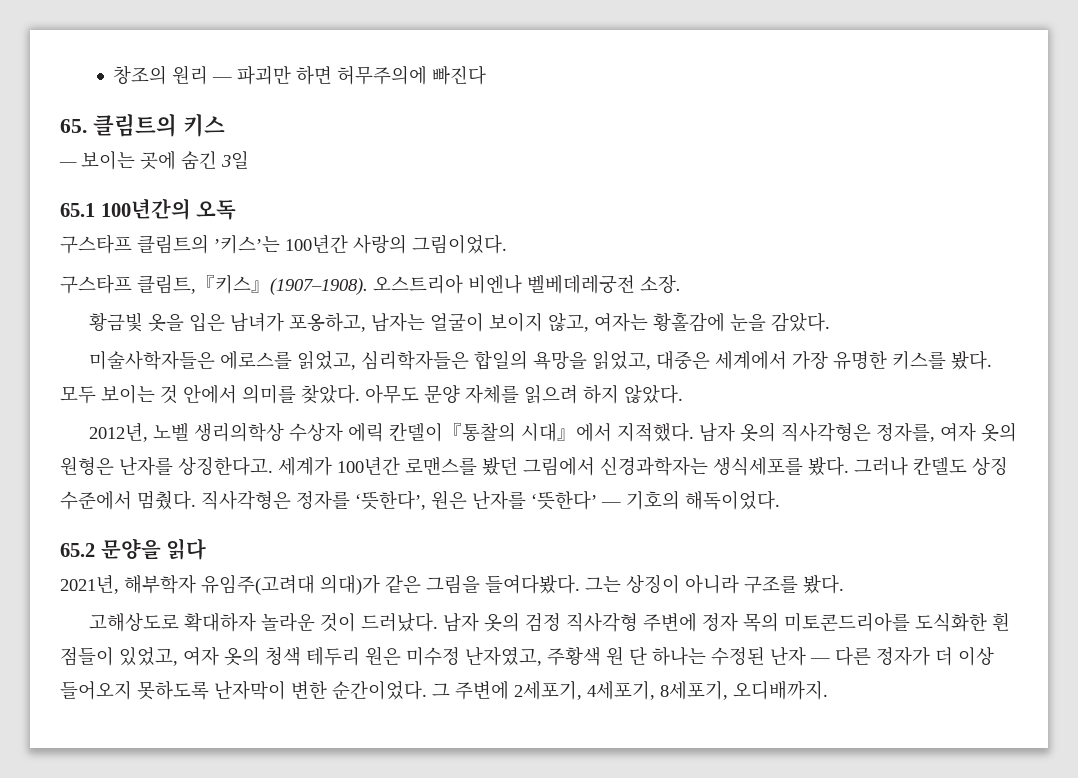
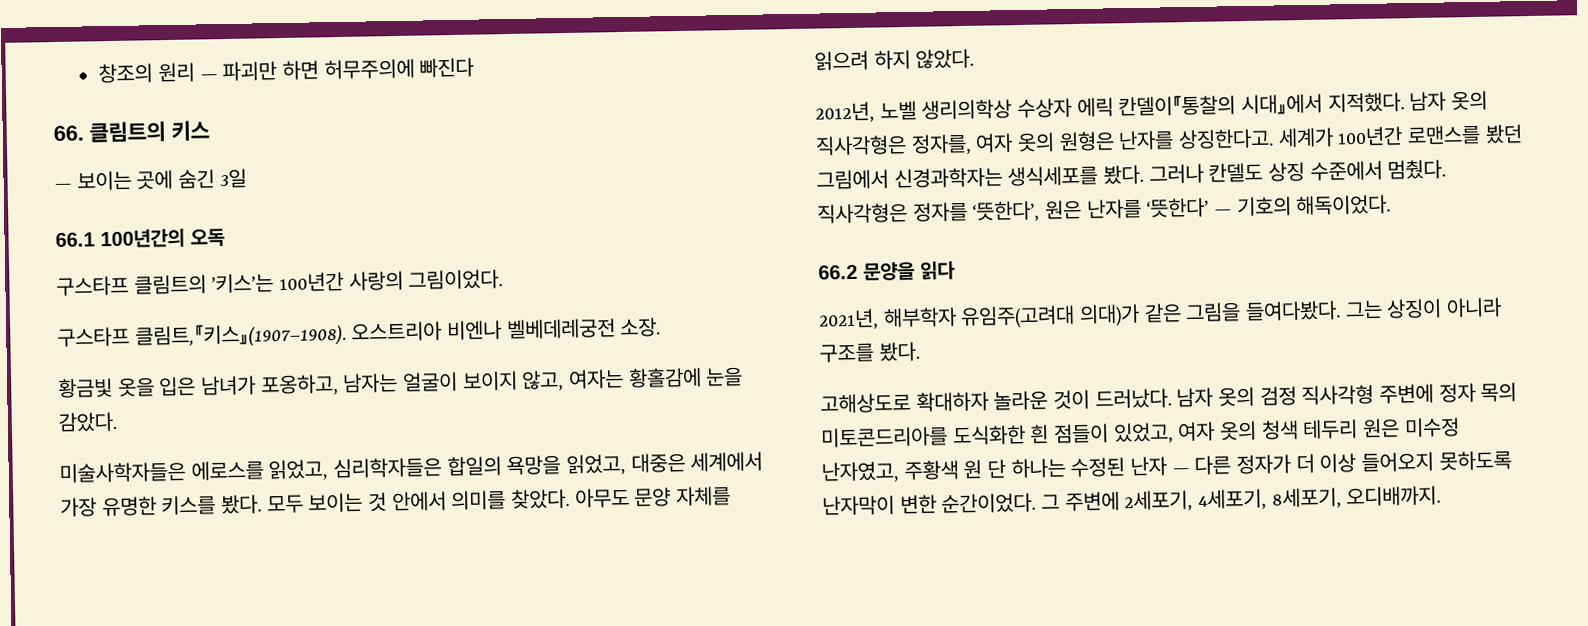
[60,119,87,133] 65. -> [53,125,84,142] 66.
[60,203,95,217] 65.1 -> [55,232,95,248] 66.1
[60,543,95,557] 65.2 -> [818,264,858,280] 66.2

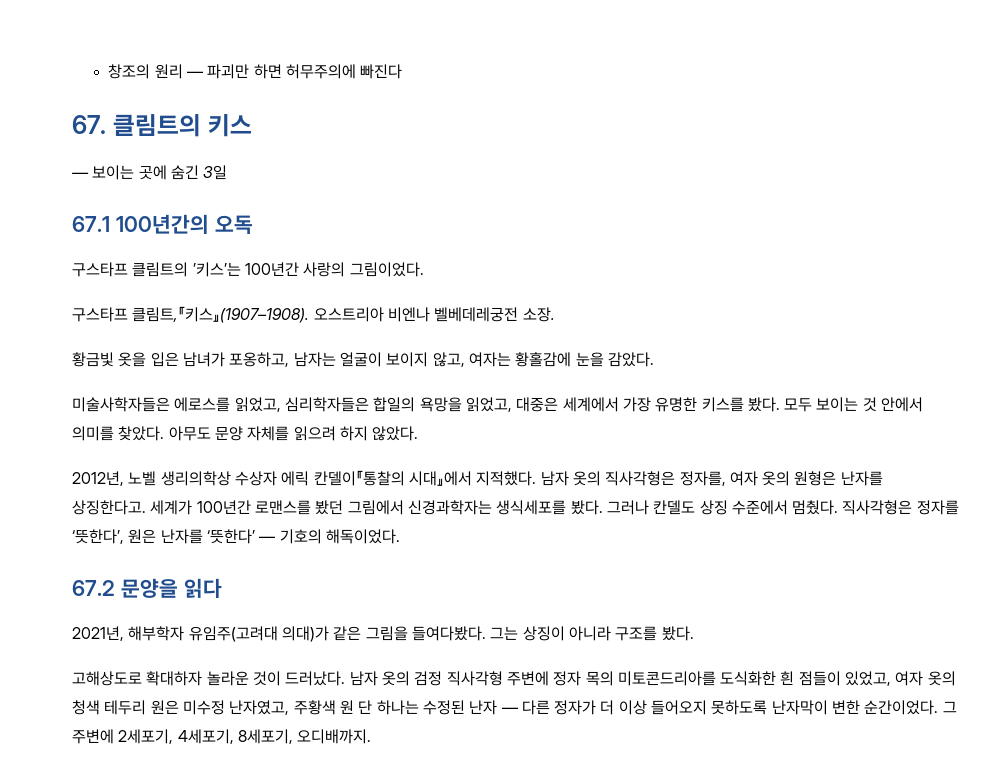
[53,125,84,142] 66. -> [72,115,106,134] 67.
[55,232,95,248] 66.1 -> [72,216,110,232] 67.1
[818,264,858,280] 66.2 -> [72,580,115,596] 67.2

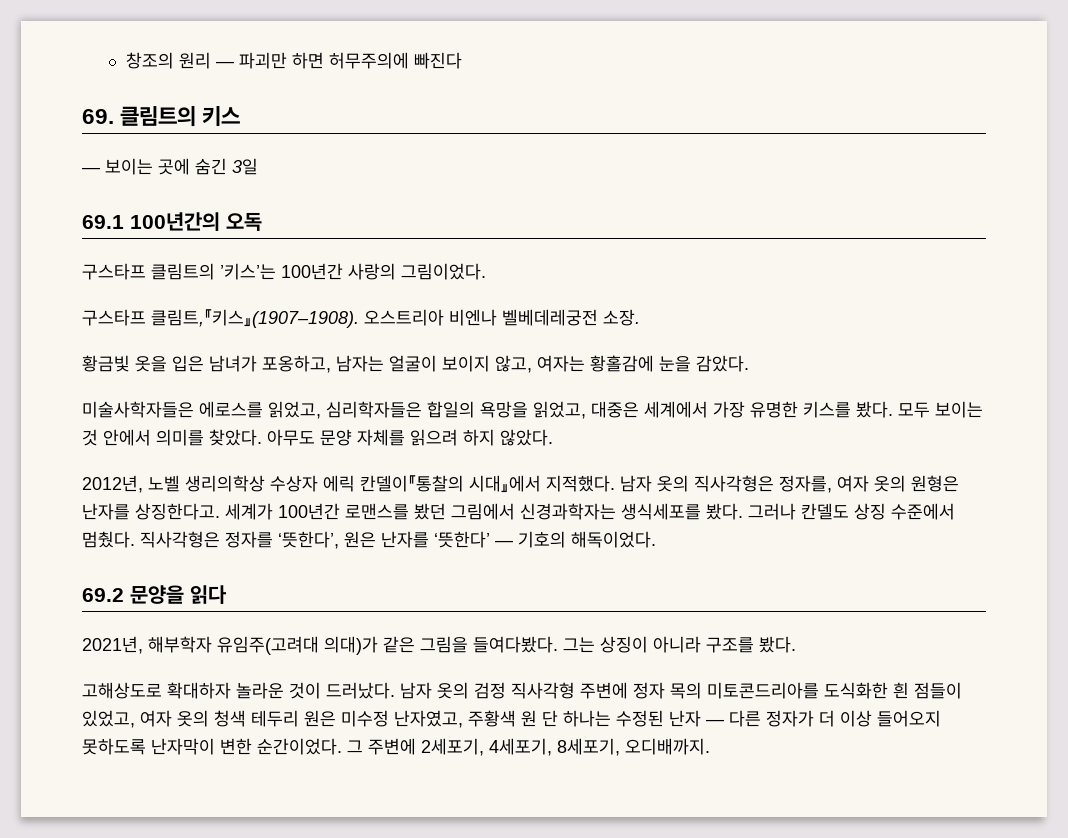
[72,115,106,134] 67. -> [82,109,114,124] 69.
[72,216,110,232] 67.1 -> [82,215,124,229] 69.1
[72,580,115,596] 67.2 -> [82,588,124,602] 69.2

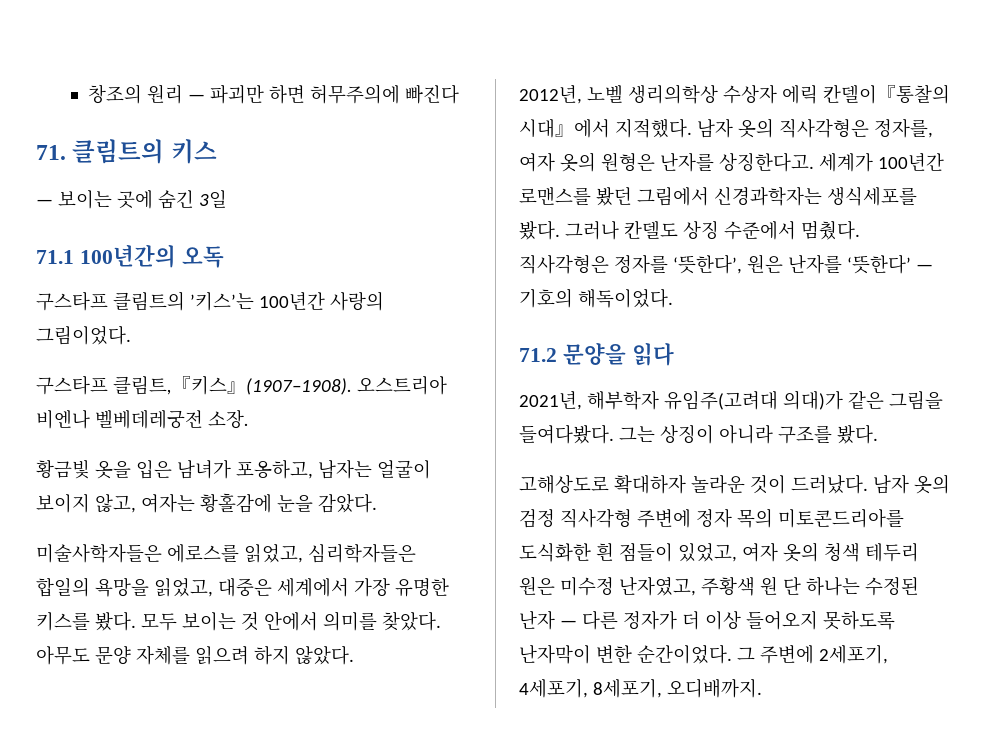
[82,109,114,124] 69. -> [36,145,66,160] 71.
[82,215,124,229] 69.1 -> [36,250,74,264] 71.1
[82,588,124,602] 69.2 -> [519,348,557,362] 71.2

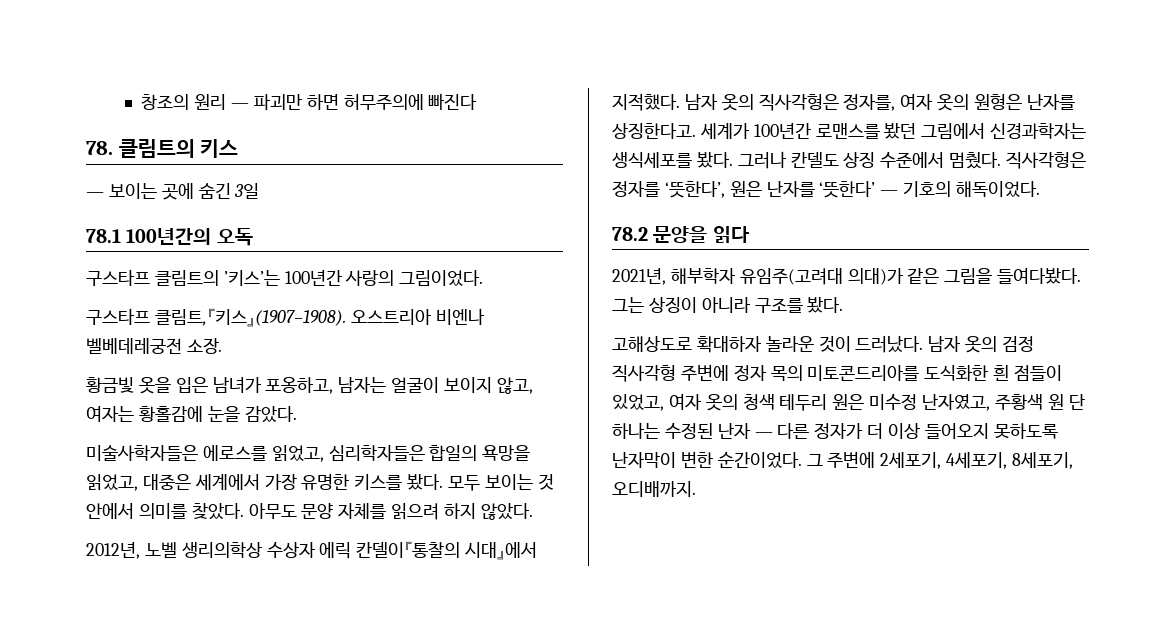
[36,145,66,160] 71. -> [86,141,113,155] 78.
[36,250,74,264] 71.1 -> [86,229,121,243] 78.1
[519,348,557,362] 71.2 -> [612,227,648,241] 78.2

